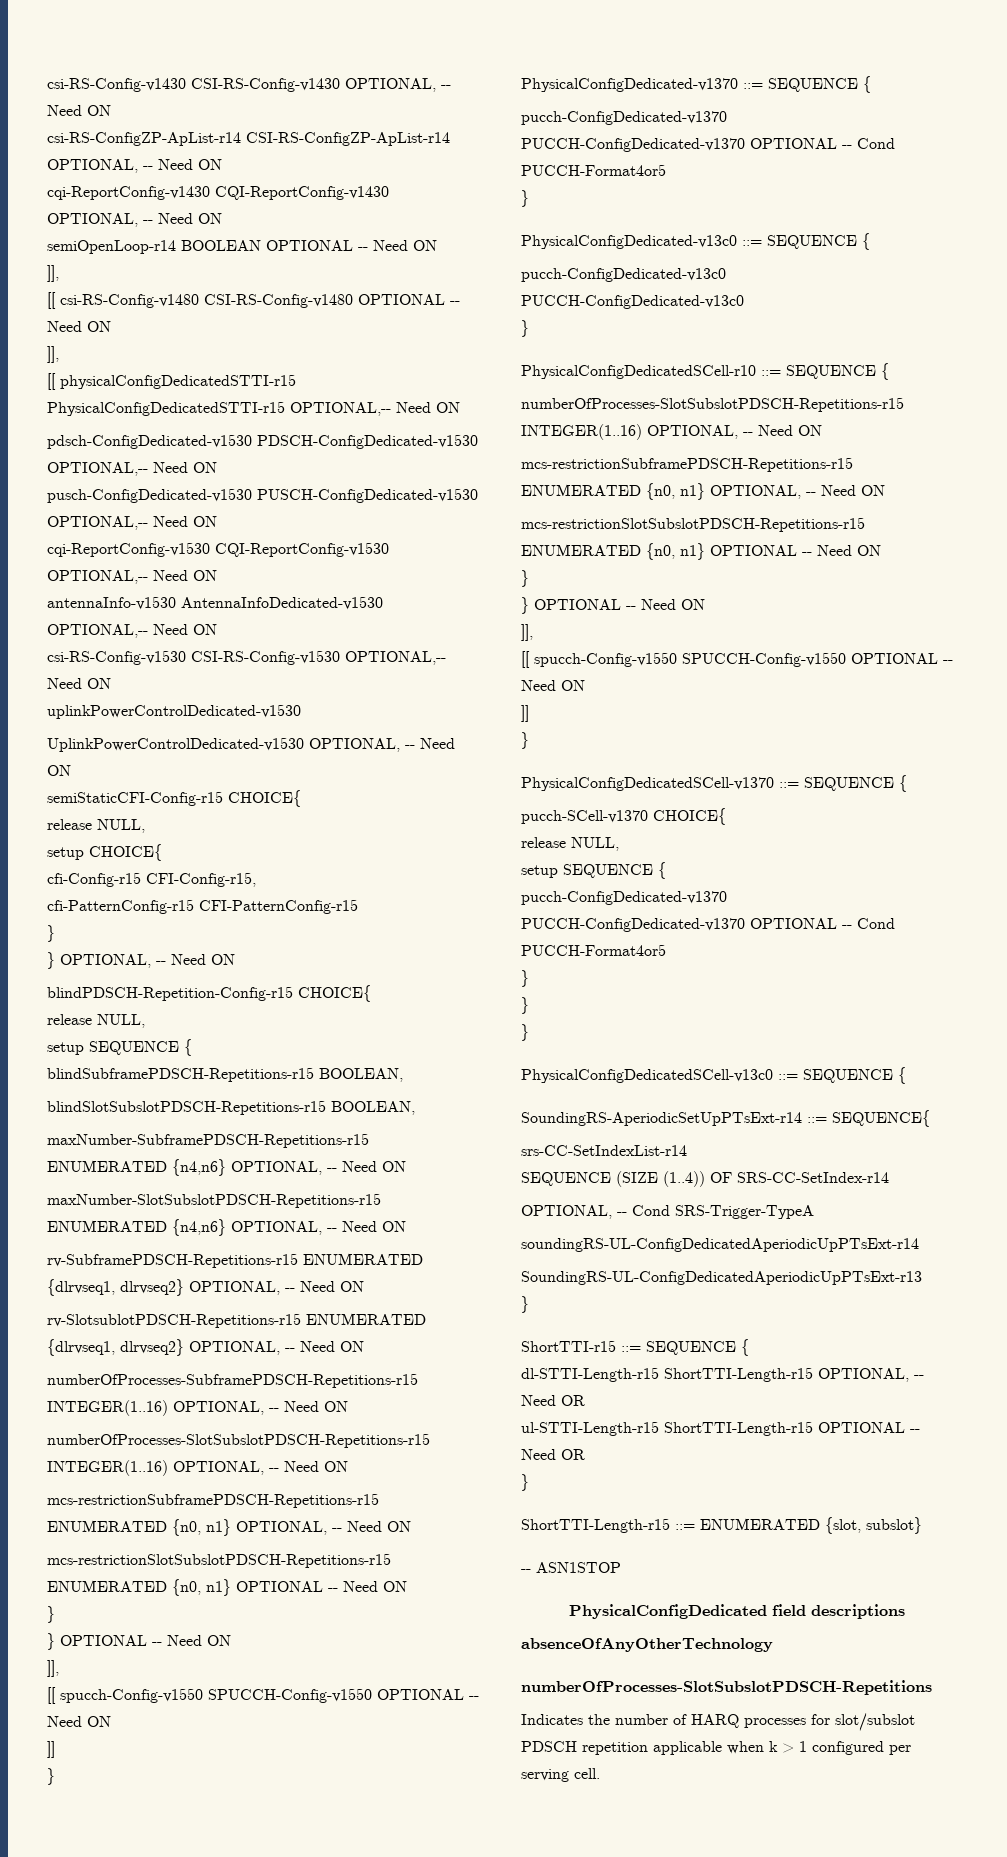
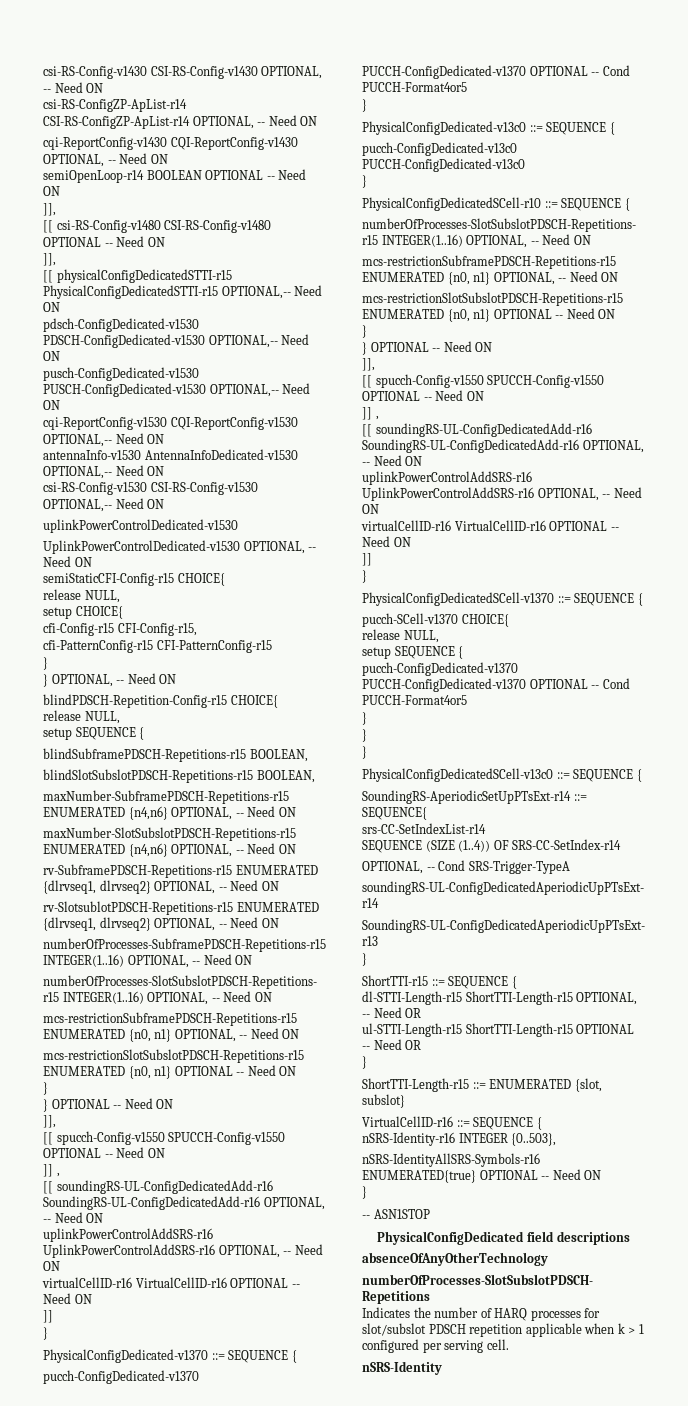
(111, 1721) none -> [43,1164,60,1177] [43,1180,273,1194] [43,1196,325,1210] [43,1212,104,1223] [43,1228,213,1242] [43,1244,323,1258] [43,1261,60,1271] [42,1277,300,1288] [43,1293,92,1304] // ]] , // [[ soundingRS-UL-ConfigDedicatedAdd-r16 SoundingRS-UL-ConfigDedicatedAdd-r16 OPTIONAL, -- Need ON // uplinkPowerControlAddSRS-r16 UplinkPowerControlAddSRS-r16 OPTIONAL, -- Need ON // virtualCellID-r16 VirtualCellID-r16 OPTIONAL -- Need ON
(585, 685) none -> [362,407,379,420] [362,423,592,437] [362,439,644,453] [362,455,423,466] [362,471,532,485] [362,487,642,501] [362,504,379,514] [361,520,619,531] [362,536,411,547] // ]] , // [[ soundingRS-UL-ConfigDedicatedAdd-r16 SoundingRS-UL-ConfigDedicatedAdd-r16 OPTIONAL, -- Need ON // uplinkPowerControlAddSRS-r16 UplinkPowerControlAddSRS-r16 OPTIONAL, -- Need ON // virtualCellID-r16 VirtualCellID-r16 OPTIONAL -- Need ON
(922, 1525) none -> [362,1116,542,1130] [362,1132,557,1146] [362,1153,540,1167] [362,1169,602,1183] [362,1186,367,1199] // VirtualCellID-r16 ::= SEQUENCE { // nSRS-Identity-r16 INTEGER {0..503}, // nSRS-IdentityAllSRS-Symbols-r16 ENUMERATED{true} OPTIONAL -- Need ON // }
(600, 1773) none -> [362,1361,442,1375] // nSRS-Identity

